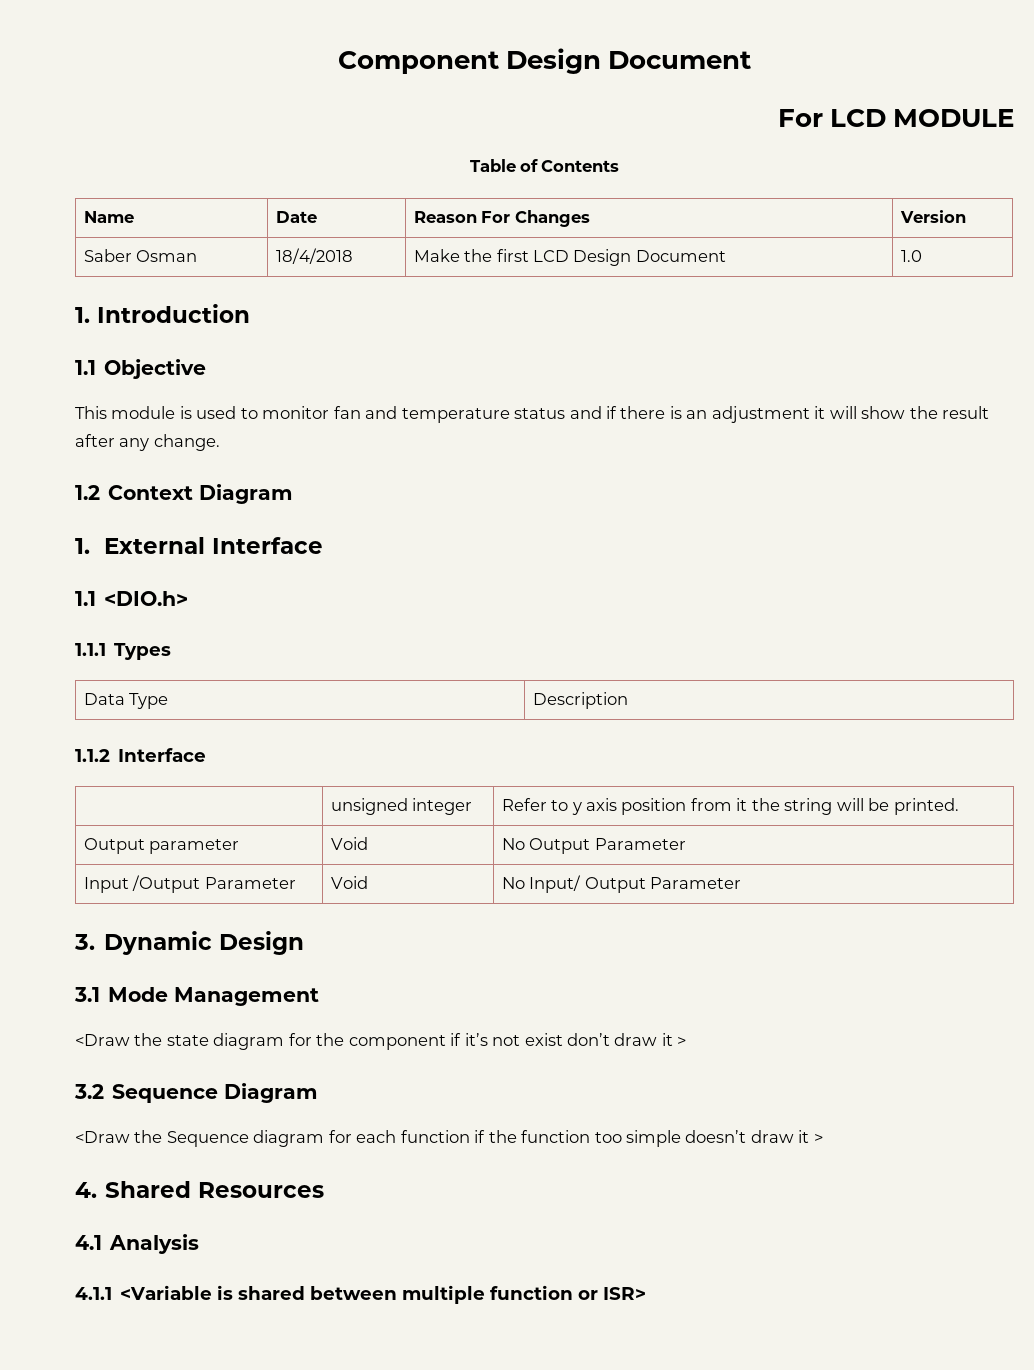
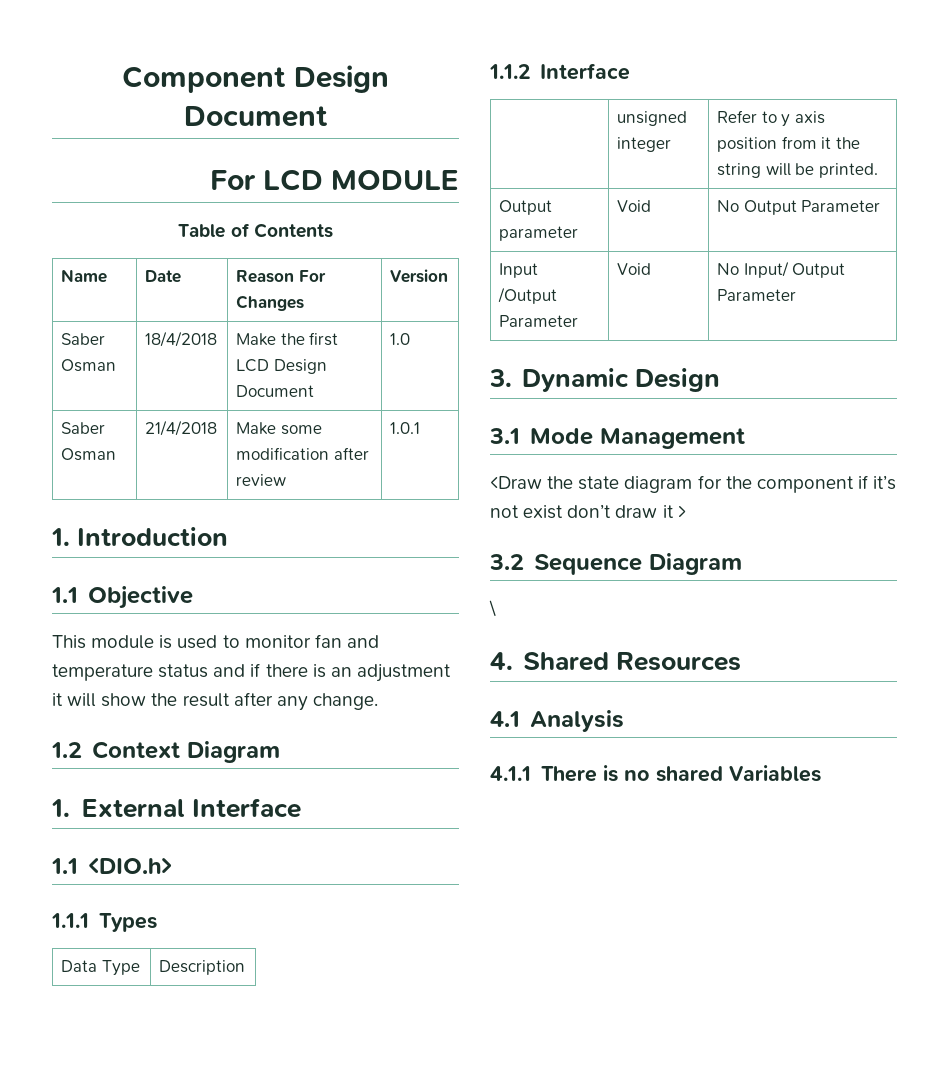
(922, 256) none -> [60,422,105,434] [60,448,116,461] [144,420,217,436] [235,422,322,435] [235,447,369,460] [235,474,286,486] [389,422,420,434] // Saber Osman | 21/4/2018 | Make some modification after review | 1.0.1
[75,1130,823,1147] <Draw the Sequence diagram for each function if the function too simple doesn’t draw it > -> [489,600,496,617] \
[120,1285,647,1304] <Variable is shared between multiple function or ISR> -> [540,765,821,782] There is no shared Variables

